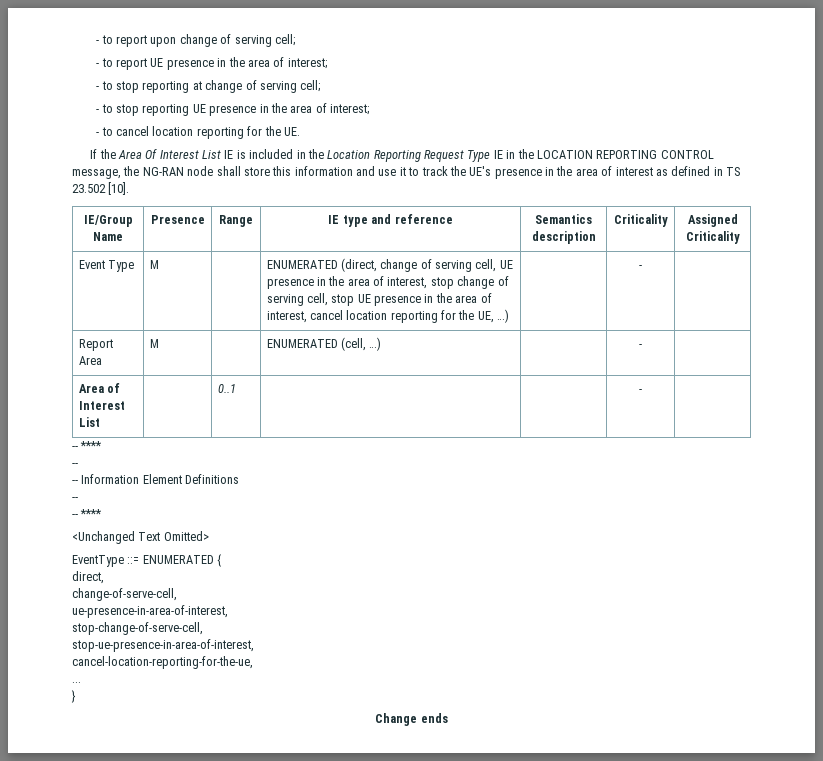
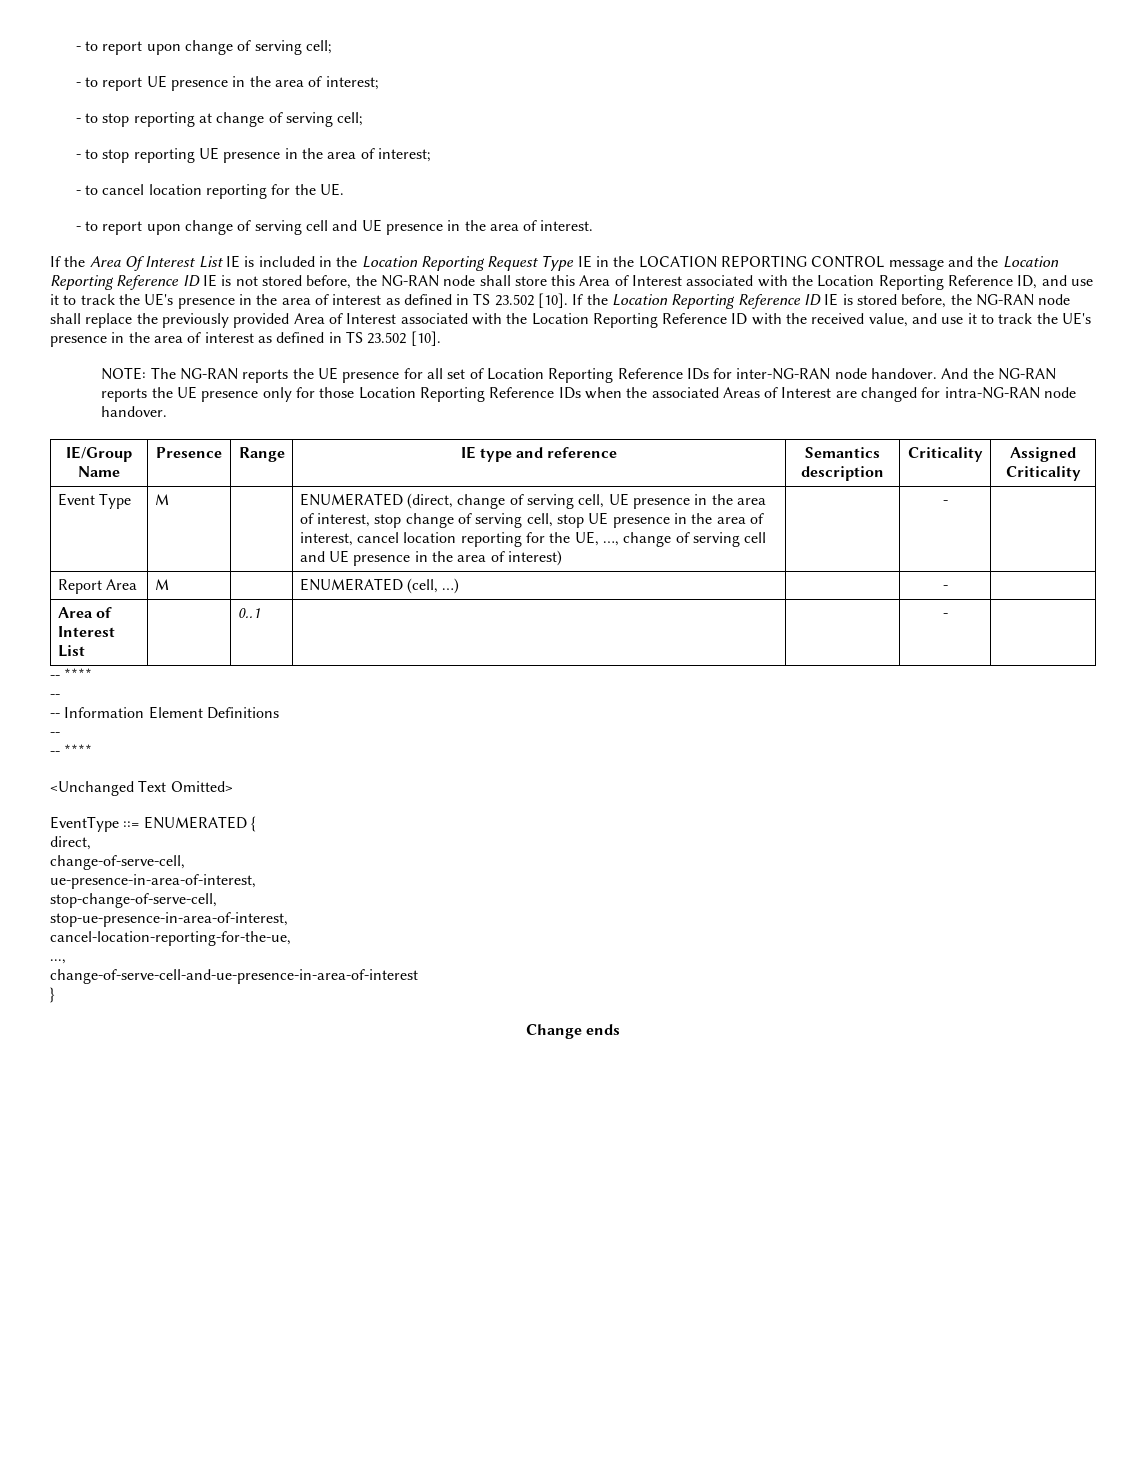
(300, 131) none -> [75,219,594,235] // - to report upon change of serving cell and UE presence in the area of interest.
[72,169,121,179] message, -> [888,256,1059,271] [50,274,352,290] message and the Location Reporting Reference ID IE is not stored before,
[294,166,353,176] information -> [579,275,1038,290] Area of Interest associated with the Location Reporting Reference ID,
(130, 188) none -> [572,293,1071,309] [50,312,1092,328] [50,331,441,347] [101,367,1057,383] [101,386,1077,402] [101,406,168,417] If the Location Reporting Reference ID IE is stored before, the NG-RAN node shall replace the previously provided Area of Interest associated with the Location Reporting Reference ID with the received value, and use it to track the UE's presence in the area of interest as defined in TS 23.502 [10]. // NOTE: The NG-RAN reports the UE presence for all set of Location Reporting Reference IDs for inter-NG-RAN node handover. And the NG-RAN reports the UE presence only for those Location Reporting Reference IDs when the associated Areas of Interest are changed for intra-NG-RAN node handover.
[497,309,510,323] …) -> [603,532,767,547] [299,550,563,566] …, change of serving cell and UE presence in the area of interest)
[72,682,81,683] ... -> [50,959,66,964] [50,969,418,984] ..., // change-of-serve-cell-and-ue-presence-in-area-of-interest

